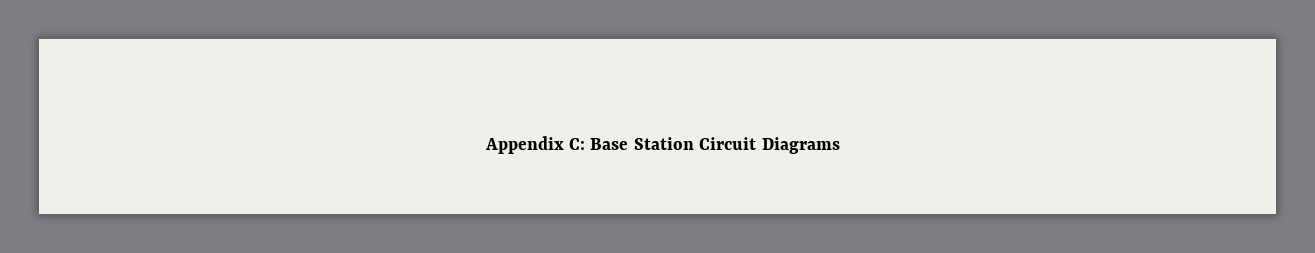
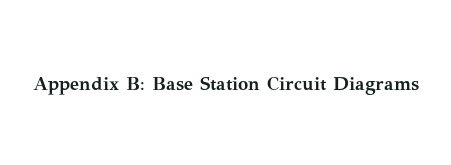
[568,138,585,150] C: -> [125,77,145,90] B:

